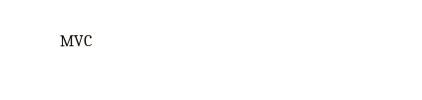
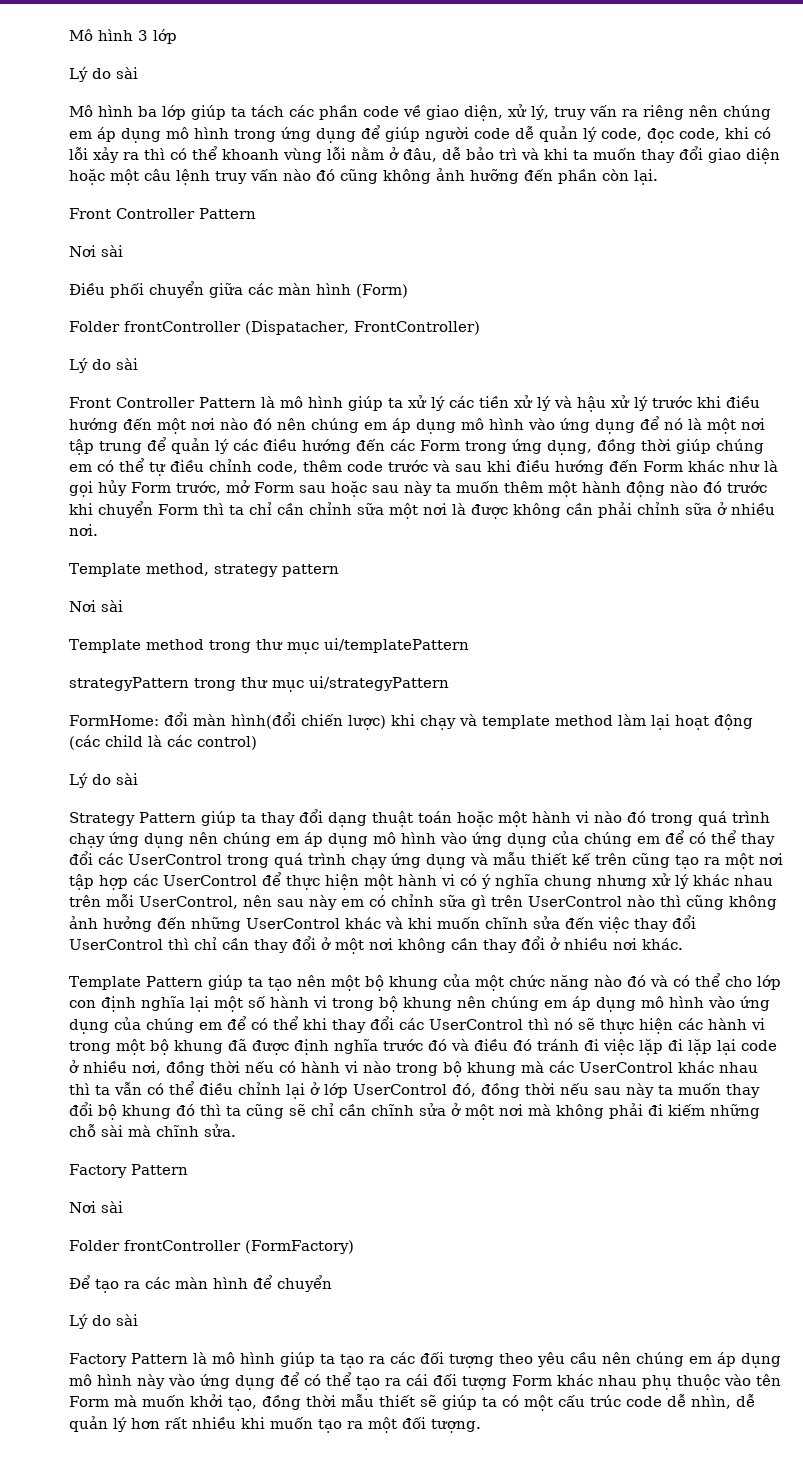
[59,35,92,47] MVC -> [69,29,177,44] [69,67,138,82] [69,104,771,121] [69,125,771,143] [69,146,780,164] [69,168,658,185] [69,208,256,219] [69,245,123,257] [69,281,408,298] [69,320,480,335] [69,358,138,373] [69,395,760,412] [69,416,765,434] [69,437,764,455] [69,458,778,476] [69,480,767,497] [69,501,775,519] [69,524,98,536] [69,563,339,577] [69,600,123,612] [69,638,469,654] [69,676,449,692] [69,712,753,730] [69,735,257,750] [69,773,138,788] [69,809,770,827] [69,830,775,848] [69,851,783,869] [69,872,773,890] [69,894,777,910] [69,915,696,933] [69,936,683,954] [69,973,781,991] [69,996,770,1012] [69,1016,765,1034] [69,1039,777,1055] [69,1060,758,1077] [69,1081,760,1099] [69,1102,760,1120] [69,1124,236,1137] [69,1164,188,1178] [69,1201,123,1213] [69,1240,354,1254] [69,1275,332,1293] [69,1314,138,1329] [69,1352,781,1368] [69,1372,781,1390] [69,1394,755,1411] [69,1416,481,1433] Mô hình 3 lớp // Lý do sài // Mô hình ba lớp giúp ta tách các phần code về giao diện, xử lý, truy vấn ra riêng nên chúng em áp dụng mô hình trong ứng dụng để giúp người code dễ quản lý code, đọc code, khi có lỗi xảy ra thì có thể khoanh vùng lỗi nằm ở đâu, dễ bảo trì và khi ta muốn thay đổi giao diện hoặc một câu lệnh truy vấn nào đó cũng không ảnh hưỡng đến phần còn lại. // Front Controller Pattern // Nơi sài // Điều phối chuyển giữa các màn hình (Form) // Folder frontController (Dispatacher, FrontController) // Lý do sài // Front Controller Pattern là mô hình giúp ta xử lý các tiền xử lý và hậu xử lý trước khi điều hướng đến một nơi nào đó nên chúng em áp dụng mô hình vào ứng dụng để nó là một nơi tập trung để quản lý các điều hướng đến các Form trong ứng dụng, đồng thời giúp chúng em có thể tự điều chỉnh code, thêm code trước và sau khi điều hướng đến Form khác như là gọi hủy Form trước, mở Form sau hoặc sau này ta muốn thêm một hành động nào đó trước khi chuyển Form thì ta chỉ cần chỉnh sữa một nơi là được không cần phải chỉnh sữa ở nhiều nơi. // Template method, strategy pattern // Nơi sài // Template method trong thư mục ui/templatePattern // strategyPattern trong thư mục ui/strategyPattern // FormHome: đổi màn hình(đổi chiến lược) khi chạy và template method làm lại hoạt động (các child là các control) // Lý do sài // Strategy Pattern giúp ta thay đổi dạng thuật toán hoặc một hành vi nào đó trong quá trình chạy ứng dụng nên chúng em áp dụng mô hình vào ứng dụng của chúng em để có thể thay đổi các UserControl trong quá trình chạy ứng dụng và mẫu thiết kế trên cũng tạo ra một nơi tập hợp các UserControl để thực hiện một hành vi có ý nghĩa chung nhưng xử lý khác nhau trên mỗi UserControl, nên sau này em có chỉnh sữa gì trên UserControl nào thì cũng không ảnh hưởng đến những UserControl khác và khi muốn chĩnh sửa đến việc thay đổi UserControl thì chỉ cần thay đổi ở một nơi không cần thay đổi ở nhiều nơi khác. // Template Pattern giúp ta tạo nên một bộ khung của một chức năng nào đó và có thể cho lớp con định nghĩa lại một số hành vi trong bộ khung nên chúng em áp dụng mô hình vào ứng dụng của chúng em để có thể khi thay đổi các UserControl thì nó sẽ thực hiện các hành vi trong một bộ khung đã được định nghĩa trước đó và điều đó tránh đi việc lặp đi lặp lại code ở nhiều nơi, đồng thời nếu có hành vi nào trong bộ khung mà các UserControl khác nhau thì ta vẫn có thể điều chỉnh lại ở lớp UserControl đó, đồng thời nếu sau này ta muốn thay đổi bộ khung đó thì ta cũng sẽ chỉ cần chĩnh sửa ở một nơi mà không phải đi kiếm những chỗ sài mà chĩnh sửa. // Factory Pattern // Nơi sài // Folder frontController (FormFactory) // Để tạo ra các màn hình để chuyển // Lý do sài // Factory Pattern là mô hình giúp ta tạo ra các đối tượng theo yêu cầu nên chúng em áp dụng mô hình này vào ứng dụng để có thể tạo ra cái đối tượng Form khác nhau phụ thuộc vào tên Form mà muốn khởi tạo, đồng thời mẫu thiết sẽ giúp ta có một cấu trúc code dễ nhìn, dễ quản lý hơn rất nhiều khi muốn tạo ra một đối tượng.

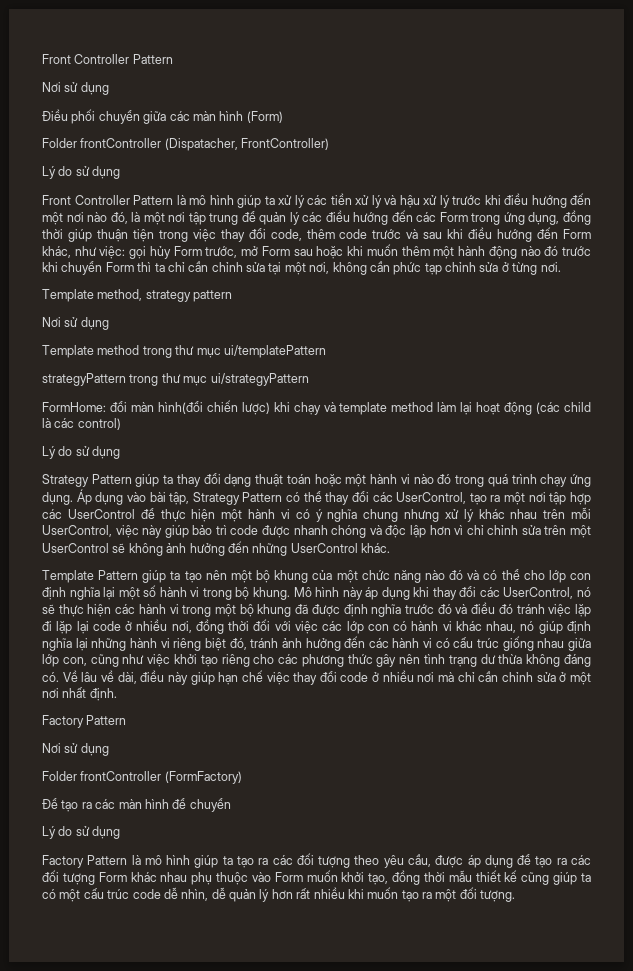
[69,29,177,44] [69,67,138,82] [69,104,771,121] [69,125,771,143] [69,146,780,164] [69,168,658,185] Mô hình 3 lớp // Lý do sài // Mô hình ba lớp giúp ta tách các phần code về giao diện, xử lý, truy vấn ra riêng nên chúng em áp dụng mô hình trong ứng dụng để giúp người code dễ quản lý code, đọc code, khi có lỗi xảy ra thì có thể khoanh vùng lỗi nằm ở đâu, dễ bảo trì và khi ta muốn thay đổi giao diện hoặc một câu lệnh truy vấn nào đó cũng không ảnh hưỡng đến phần còn lại. // -> (42, 59) none
[101,245,123,257] sài -> [64,82,109,95] sử dụng
[116,358,138,370] sài -> [75,166,121,179] sử dụng
[253,416,683,434] đó nên chúng em áp dụng mô hình vào ứng dụng để nó -> [110,212,128,224] đó,
[716,439,764,454] [69,458,252,476] chúng em có thể tự điều chỉnh -> [96,228,266,242] thuận tiện trong việc thay đổi
[688,460,778,472] khác như là -> [42,246,126,259] khác, như việc:
[372,481,451,496] sau này ta -> [347,246,364,256] khi
[357,502,775,519] sữa một nơi là được không cần phải chỉnh sữa ở nhiều -> [246,261,538,275] sửa tại một nơi, không cần phức tạp chỉnh sửa ở từng
[101,600,123,612] sài -> [64,317,109,330] sử dụng
[116,773,138,785] sài -> [75,446,121,459] sử dụng
[144,830,684,848] dụng nên chúng em áp dụng mô hình vào ứng dụng của chúng em để -> [42,489,283,505] dụng. Áp dụng vào bài tập, Strategy Pattern
[128,852,670,869] UserControl trong quá trình chạy ứng dụng và mẫu thiết kế trên cũng -> [396,492,467,504] UserControl,
[243,894,724,910] nên sau này em có chỉnh sữa gì trên UserControl nào thì cũng -> [115,525,591,538] [42,543,126,553] việc này giúp bảo trì code được nhanh chóng và độc lập hơn vì chỉ chỉnh sửa trên một UserControl sẽ
[345,915,696,933] [69,936,637,954] khác và khi muốn chĩnh sửa đến việc thay đổi UserControl thì chỉ cần thay đổi ở một nơi không cần thay đổi ở nhiều nơi -> (358, 548) none
[403,996,770,1012] [69,1016,298,1034] khung nên chúng em áp dụng mô hình vào ứng dụng của chúng em để có thể -> [252,587,410,600] khung. Mô hình này áp dụng
[429,1018,549,1030] UserControl thì -> [503,587,574,599] UserControl,
[584,1039,599,1051] đi -> (545, 609) none
[245,1061,758,1077] [69,1081,760,1099] [69,1102,414,1120] nếu có hành vi nào trong bộ khung mà các UserControl khác nhau thì ta vẫn có thể điều chỉnh lại ở lớp UserControl đó, đồng thời nếu sau này ta muốn thay đổi bộ khung đó thì ta cũng sẽ chỉ cần chĩnh -> [253,619,591,634] [42,636,591,651] [42,654,591,667] [42,670,534,685] đối với việc các lớp con có hành vi khác nhau, nó giúp định nghĩa lại những hành vi riêng biệt đó, tránh ảnh hưởng đến các hành vi có cấu trúc giống nhau giữa lớp con, cũng như việc khởi tạo riêng cho các phương thức gây nên tình trạng dư thừa không đáng có. Về lâu về dài, điều này giúp hạn chế việc thay đổi code ở nhiều nơi mà chỉ cần chỉnh
[528,1103,760,1119] [69,1124,236,1137] mà không phải đi kiếm những chỗ sài mà chĩnh sửa. -> [62,687,117,701] nhất định.
[101,1201,123,1213] sài -> [64,743,109,756] sử dụng
[116,1314,138,1326] sài -> [75,826,121,839] sử dụng
[569,1352,781,1368] [69,1372,428,1390] cầu nên chúng em áp dụng mô hình này vào ứng dụng để có thể tạo ra cái -> [407,854,591,868] cầu, được áp dụng để tạo ra các
[756,1374,781,1386] [69,1395,137,1407] tên Form mà -> [274,872,303,882] Form
[420,1395,437,1407] sẽ -> [504,870,550,885] kế cũng

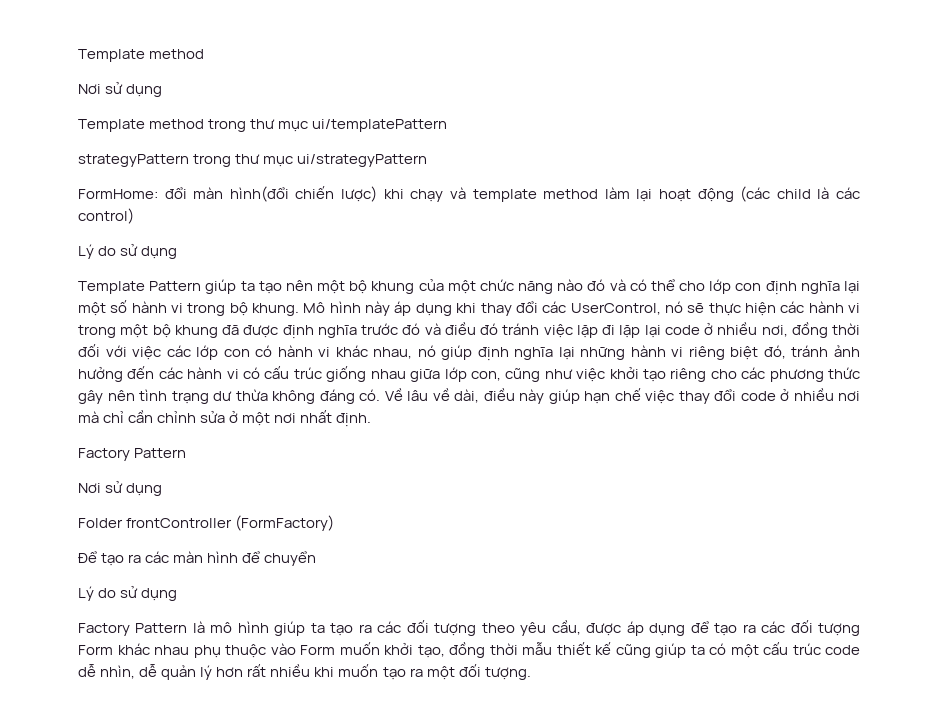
[42,54,173,64] [42,82,109,95] [42,109,283,124] [42,138,330,151] [42,166,121,179] [42,193,591,208] [42,210,591,225] [42,227,592,242] [42,244,592,259] [42,261,561,275] [42,289,233,302] Front Controller Pattern // Nơi sử dụng // Điều phối chuyển giữa các màn hình (Form) // Folder frontController (Dispatacher, FrontController) // Lý do sử dụng // Front Controller Pattern là mô hình giúp ta xử lý các tiền xử lý và hậu xử lý trước khi điều hướng đến một nơi nào đó, là một nơi tập trung để quản lý các điều hướng đến các Form trong ứng dụng, đồng thời giúp thuận tiện trong việc thay đổi code, thêm code trước và sau khi điều hướng đến Form khác, như việc: gọi hủy Form trước, mở Form sau hoặc khi muốn thêm một hành động nào đó trước khi chuyển Form thì ta chỉ cần chỉnh sửa tại một nơi, không cần phức tạp chỉnh sửa ở từng nơi. // Template method, strategy pattern -> [78,49,205,62] Template method
[42,473,592,487] [42,489,592,505] [42,507,591,522] [42,525,591,538] [42,541,390,556] // Strategy Pattern giúp ta thay đổi dạng thuật toán hoặc một hành vi nào đó trong quá trình chạy ứng dụng. Áp dụng vào bài tập, Strategy Pattern có thể thay đổi các UserControl, tạo ra một nơi tập hợp các UserControl để thực hiện một hành vi có ý nghĩa chung nhưng xử lý khác nhau trên mỗi UserControl, việc này giúp bảo trì code được nhanh chóng và độc lập hơn vì chỉ chỉnh sửa trên một UserControl sẽ không ảnh hưởng đến những UserControl khác. -> (178, 252) none

